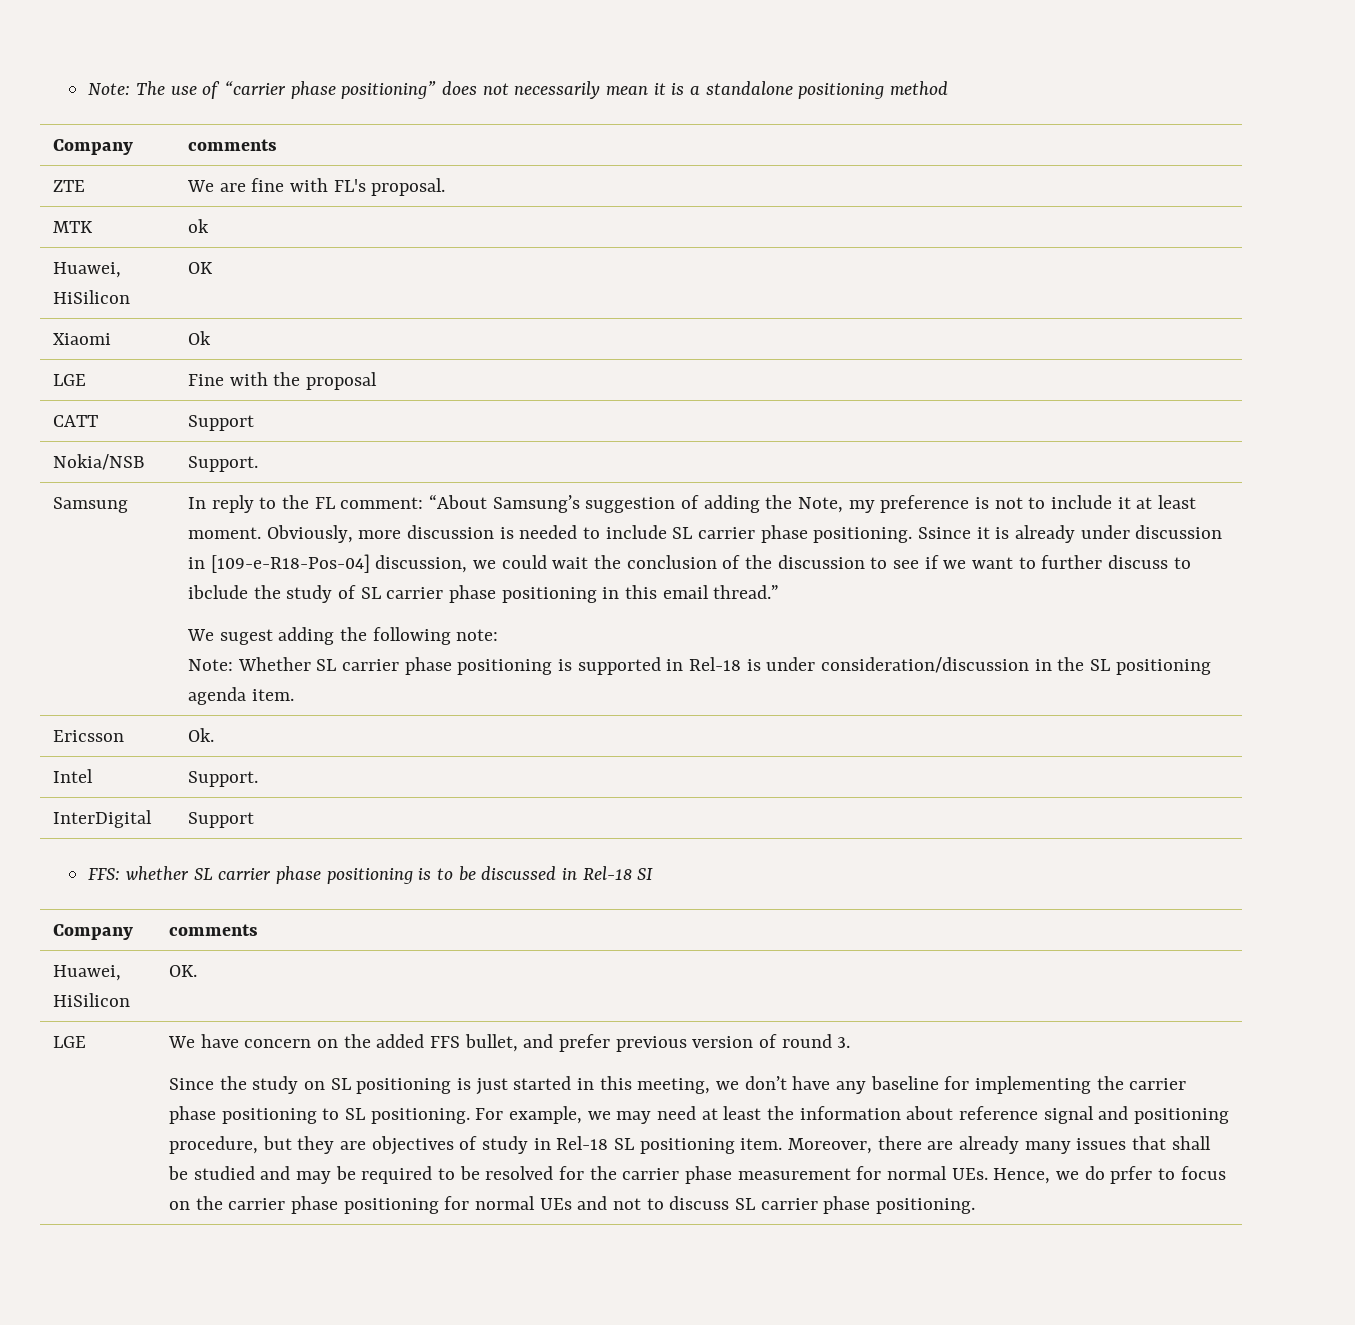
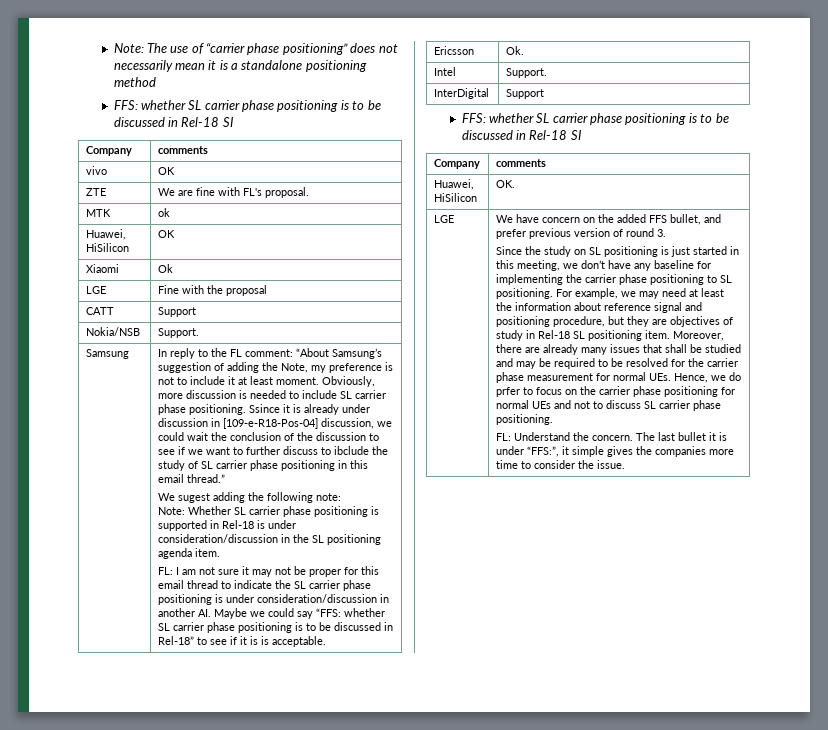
[52,139,133,155] [187,139,277,151] // Company | comments -> [113,100,381,112] [113,117,233,127] [85,146,132,156] [157,146,208,154] [85,166,107,175] [157,167,175,175] // FFS: whether SL carrier phase positioning is to be discussed in Rel-18 SI // Company | comments // vivo | OK
(294, 695) none -> [157,566,379,577] [157,580,371,591] [157,594,389,605] [157,608,385,619] [157,622,393,633] [157,636,326,647] // FL: I am not sure it may not be proper for this email thread to indicate the SL carrier phase positioning is under consideration/discussion in another AI. Maybe we could say “FFS: whether SL carrier phase positioning is to be discussed in Rel-18” to see if it is is acceptable.
(975, 1206) none -> [495,432,727,441] [495,446,734,457] [495,460,625,469] // FL: Understand the concern. The last bullet it is under “FFS:”, it simple gives the companies more time to consider the issue.

